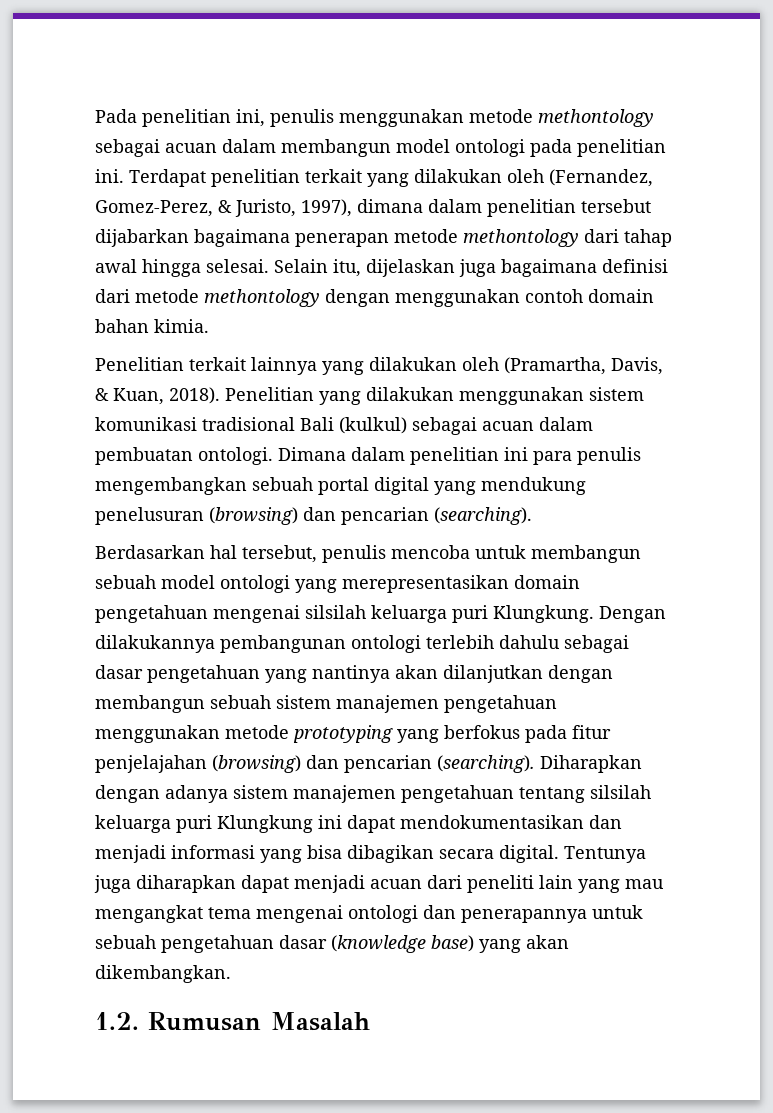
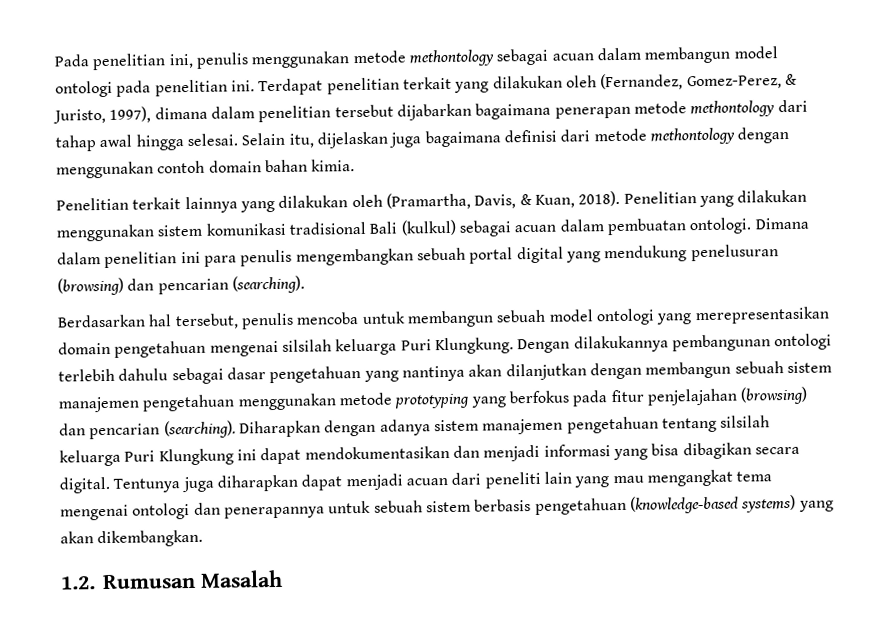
[452,605,488,623] puri -> [400,339,432,351] Puri
[176,815,212,833] puri -> [124,450,156,462] Puri
[161,935,474,953] pengetahuan dasar (knowledge base) -> [425,494,797,515] sistem berbasis pengetahuan (knowledge-based systems)

